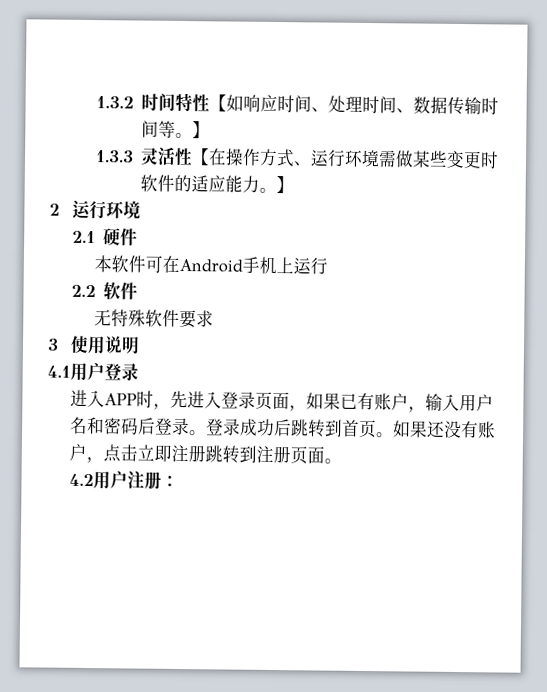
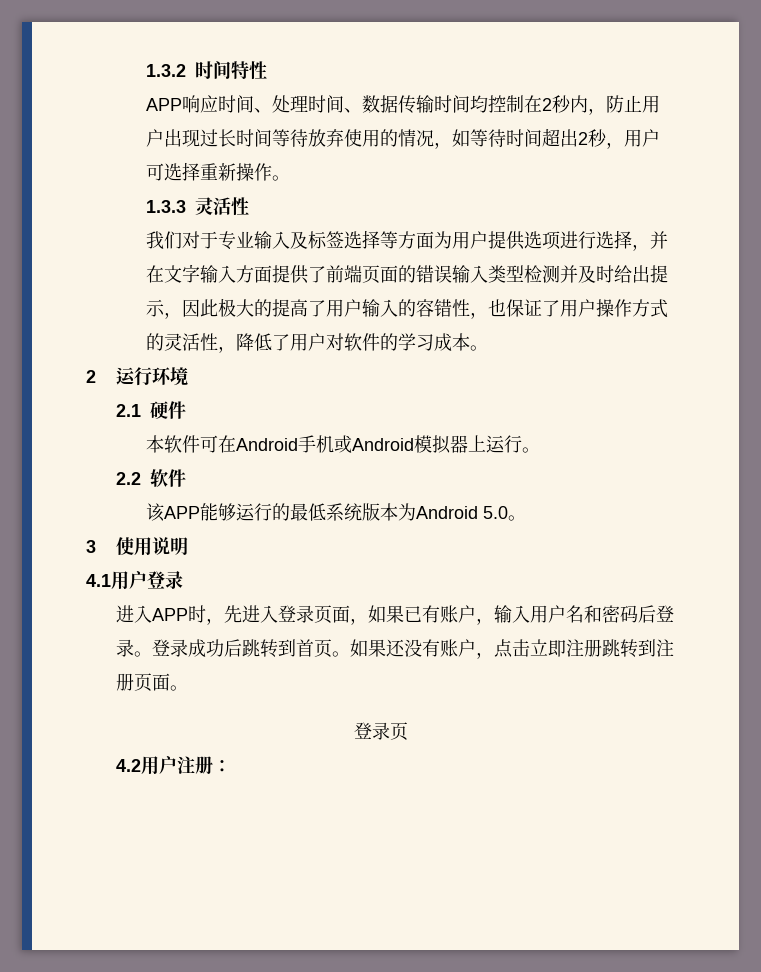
[209,94,245,112] 【如 -> [145,98,182,111] // APP
[158,120,211,139] 等。】 -> [469,95,660,115] [145,128,660,149] [145,162,290,181] 均控制在2秒内，防止用户出现过长时间等待放弃使用的情况，如等待时间超出2秒，用户可选择重新操作。
[191,148,500,169] [140,174,295,194] 【在操作方式、运行环境需做某些变更时软件的适应能力。】 -> [145,230,668,251] [145,264,668,284] [145,298,668,319] [145,333,488,353] // 我们对于专业输入及标签选择等方面为用户提供选项进行选择，并在文字输入方面提供了前端页面的错误输入类型检测并及时给出提示，因此极大的提高了用户输入的容错性，也保证了用户操作方式的灵活性，降低了用户对软件的学习成本。
(277, 265) none -> [333,435,468,454] 或Android模拟器
(328, 266) none -> [521,447,540,453] 。
[93,309,214,329] 无特殊软件要求 -> [145,503,526,522] 该APP能够运行的最低系统版本为Android 5.0。
(342, 461) none -> [353,722,408,741] // 登录页

